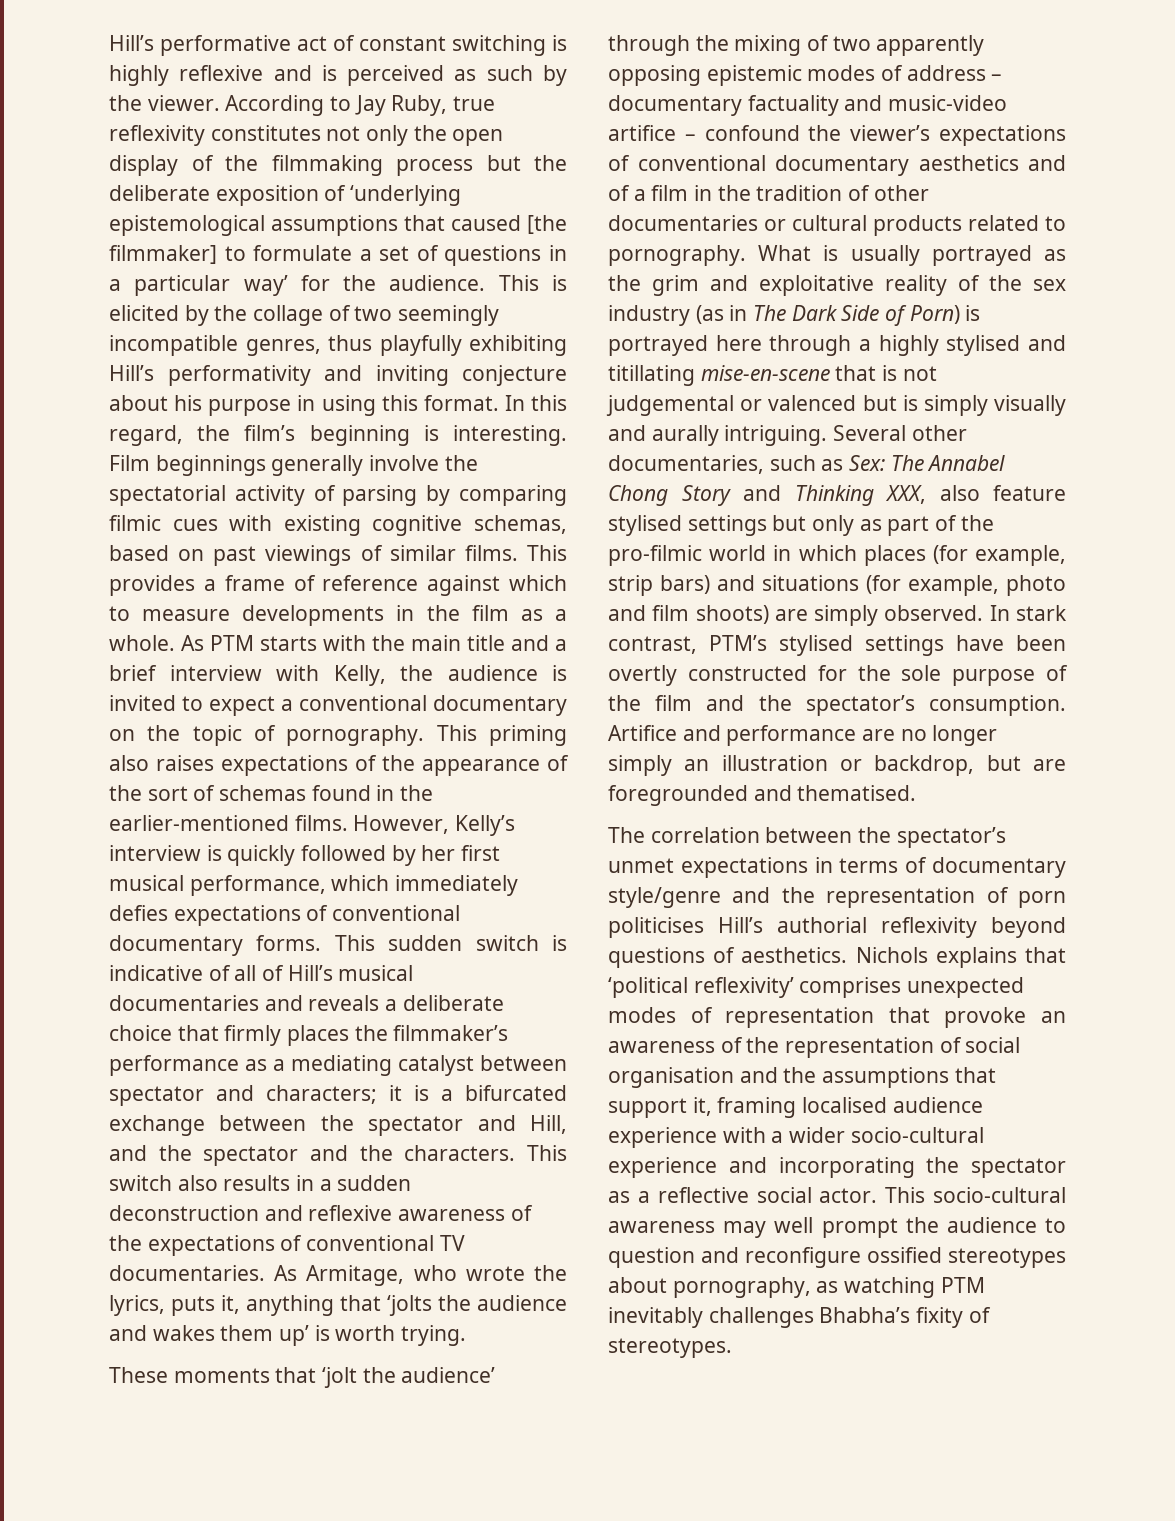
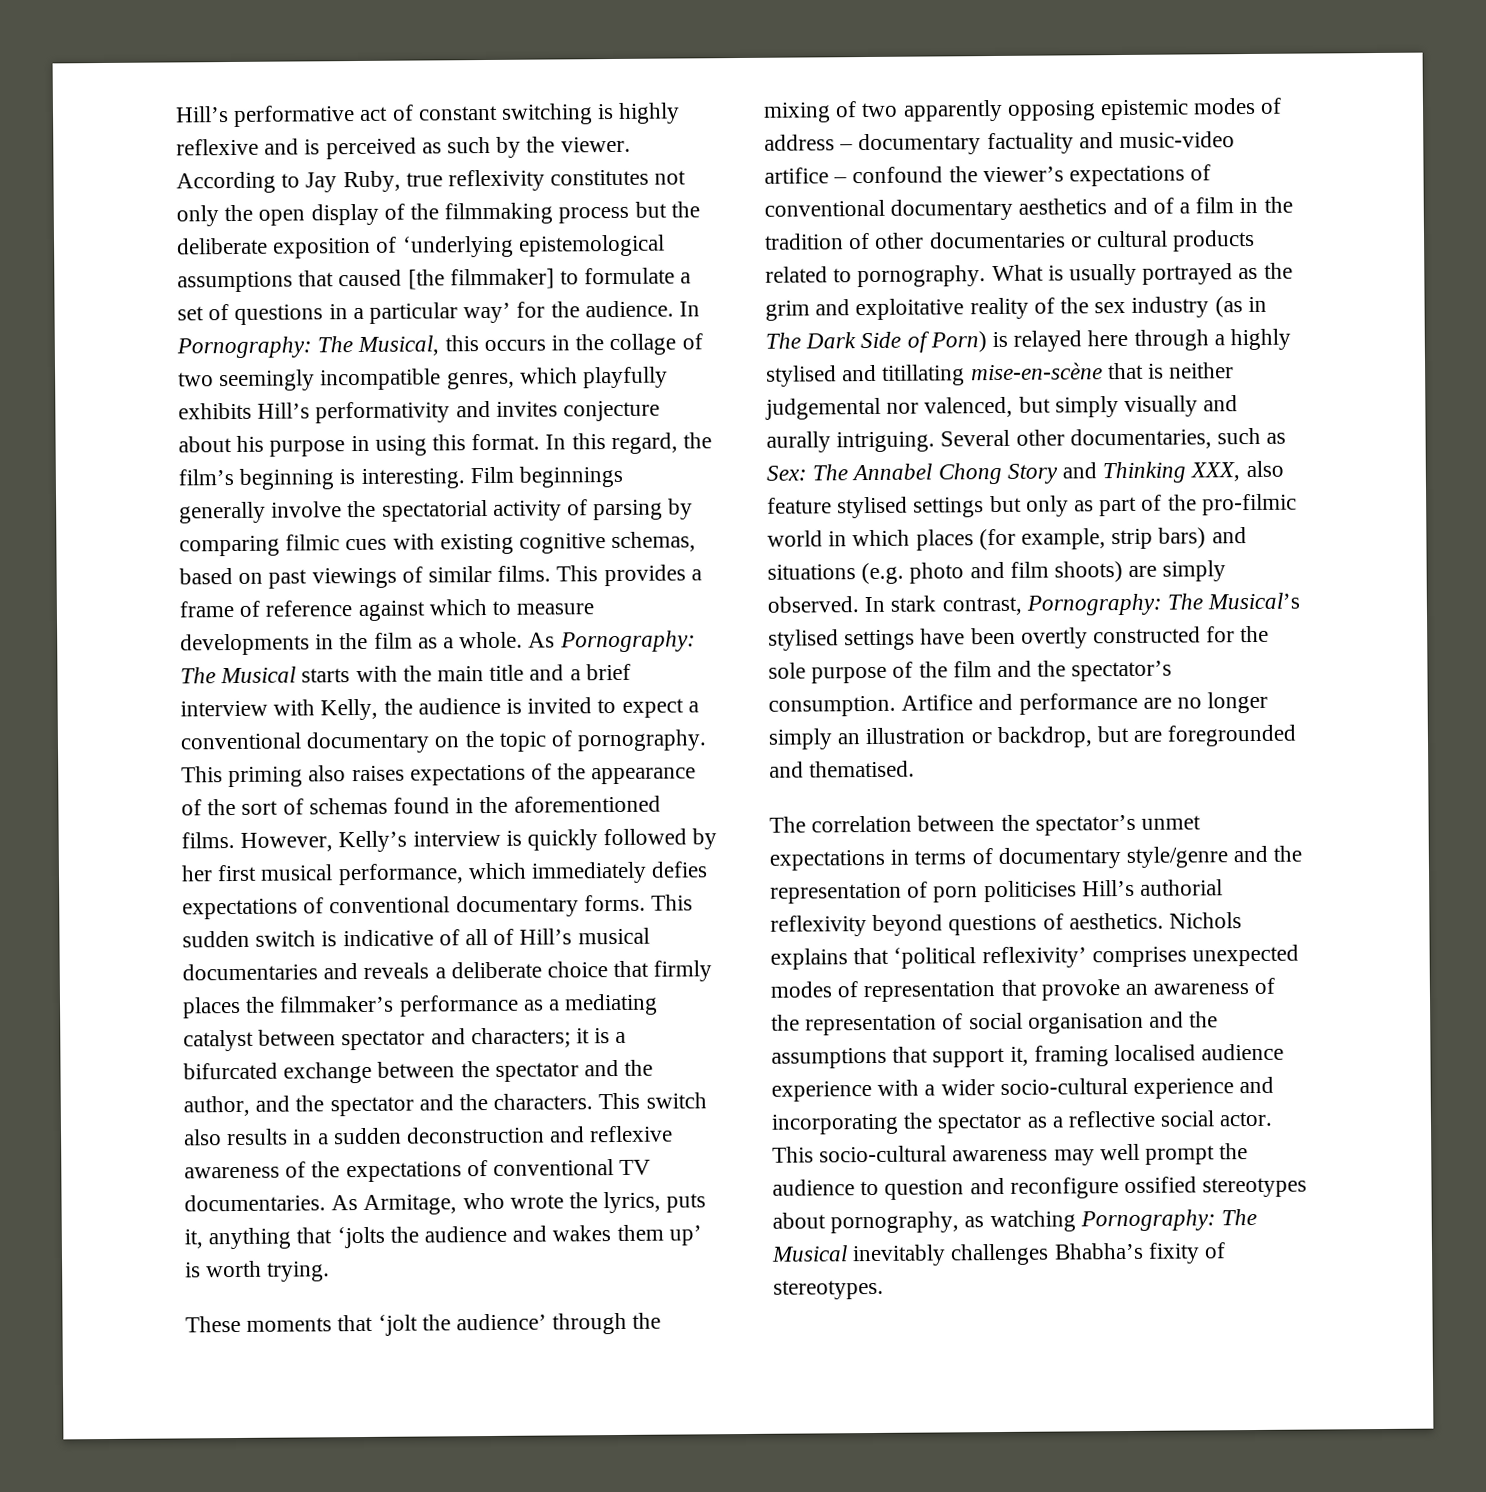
[498,275,567,291] [109,305,209,326] This is elicited by -> [679,301,701,317] [176,335,571,359] In Pornography: The Musical, this occurs in
[328,335,567,356] thus playfully exhibiting -> [519,366,669,389] [178,402,252,420] which playfully exhibits
[375,365,449,386] inviting -> [495,401,558,417] invites
[210,635,254,651] PTM -> [559,630,696,653] [180,666,297,684] Pornography: The Musical
[109,815,289,831] earlier-mentioned -> [513,795,661,813] aforementioned
[530,1115,567,1134] Hill, -> [624,1059,654,1076] [183,1095,250,1117] the author,
[608,335,708,356] portrayed -> [1013,330,1083,352] relayed
[700,365,830,381] mise-en-scene -> [970,362,1103,381] mise-en-scène
[902,366,937,381] [606,395,918,416] not judgemental or valenced but is -> [1169,362,1235,379] [765,396,1051,420] neither judgemental nor valenced, but
[866,575,999,596] (for example, -> [861,562,905,585] (e.g.
[709,635,767,651] PTM’s -> [1025,592,1301,616] Pornography: The Musical’s
[940,1277,985,1293] PTM -> [1079,1208,1258,1232] [771,1245,848,1262] Pornography: The Musical

